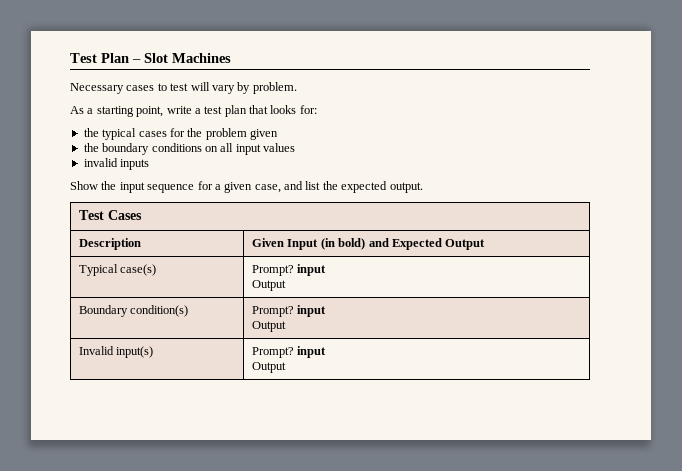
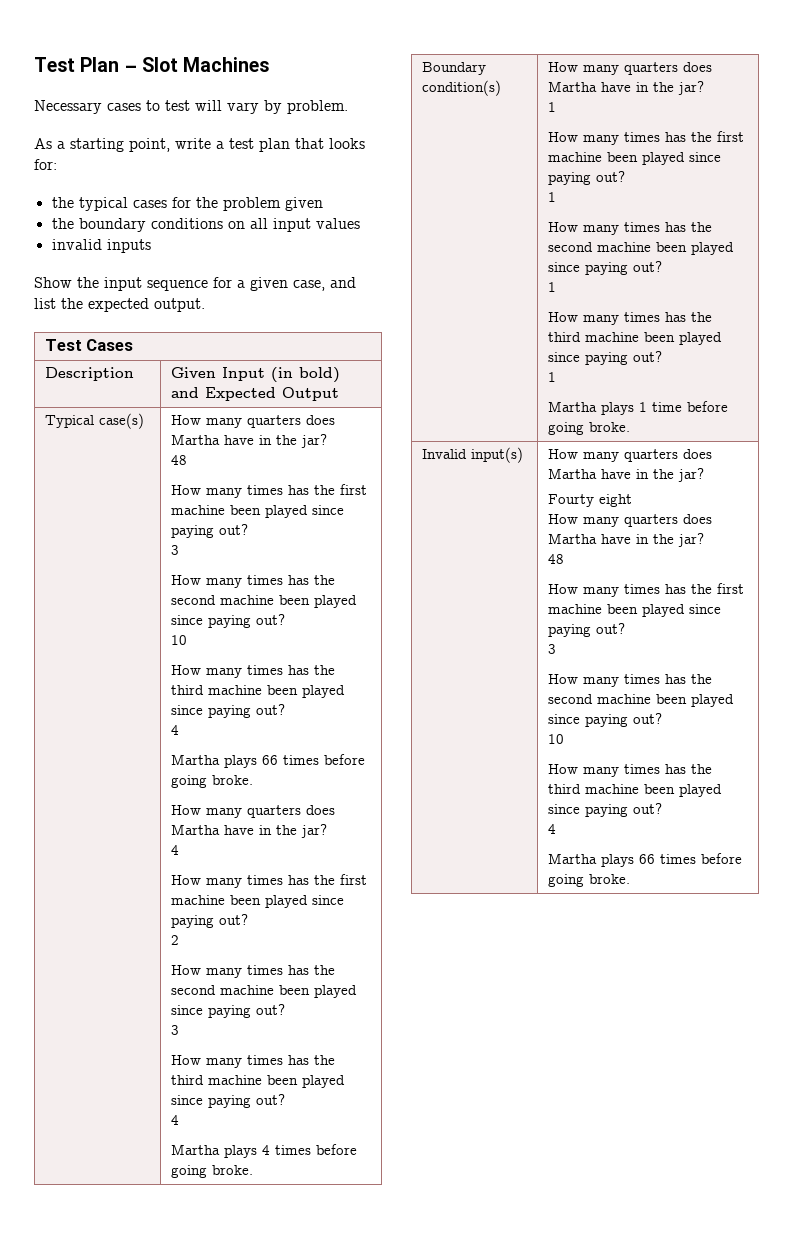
[252,264,327,276] [252,280,287,291] [79,305,189,317] [252,305,327,317] [252,321,287,332] [79,346,154,358] [252,346,327,358] [252,362,287,373] Prompt? input // Output // Boundary condition(s) | Prompt? input // Output // Invalid input(s) | Prompt? input // Output -> [170,415,335,428] [170,434,327,448] [170,455,187,465] [170,484,367,498] [170,505,344,518] [170,524,248,538] [170,545,179,555] [170,575,335,588] [170,595,357,608] [170,614,285,628] [170,635,187,645] [170,665,335,678] [170,685,345,698] [170,704,285,718] [170,725,179,735] [170,754,365,768] [170,775,253,788] [170,805,335,818] [170,824,327,838] [170,845,179,855] [170,874,367,888] [170,895,344,908] [170,914,248,928] [170,935,179,945] [170,965,335,978] [170,985,357,998] [170,1004,285,1018] [170,1025,179,1035] [170,1055,335,1068] [170,1075,345,1088] [170,1094,285,1108] [170,1115,179,1125] [170,1144,357,1158] [170,1165,253,1178] [421,62,486,75] [421,80,501,96] [547,62,712,75] [547,81,704,95] [547,102,556,112] [547,131,744,145] [547,152,721,165] [547,171,625,185] [547,192,556,202] [547,222,712,235] [547,242,734,255] [547,261,662,275] [547,282,556,292] [547,312,712,325] [547,332,722,345] [547,351,662,365] [547,372,556,382] [547,401,728,415] [547,422,630,435] [421,447,523,463] [547,449,712,462] [547,468,704,482] [547,494,632,507] [547,514,712,527] [547,533,704,547] [547,554,564,564] [547,583,744,597] [547,604,721,617] [547,623,625,637] [547,644,556,654] [547,674,712,687] [547,694,734,707] [547,713,662,727] [547,734,564,744] [547,764,712,777] [547,784,722,797] [547,803,662,817] [547,824,556,834] [547,853,742,867] [547,874,630,887] How many quarters does Martha have in the jar? // 48 // How many times has the first machine been played since paying out? // 3 // How many times has the second machine been played since paying out? // 10 // How many times has the third machine been played since paying out? // 4 // Martha plays 66 times before going broke. // How many quarters does Martha have in the jar? // 4 // How many times has the first machine been played since paying out? // 2 // How many times has the second machine been played since paying out? // 3 // How many times has the third machine been played since paying out? // 4 // Martha plays 4 times before going broke. // Boundary condition(s) | How many quarters does Martha have in the jar? // 1 // How many times has the first machine been played since paying out? // 1 // How many times has the second machine been played since paying out? // 1 // How many times has the third machine been played since paying out? // 1 // Martha plays 1 time before going broke. // Invalid input(s) | How many quarters does Martha have in the jar? // Fourty eight // How many quarters does Martha have in the jar? // 48 // How many times has the first machine been played since paying out? // 3 // How many times has the second machine been played since paying out? // 10 // How many times has the third machine been played since paying out? // 4 // Martha plays 66 times before going broke.

